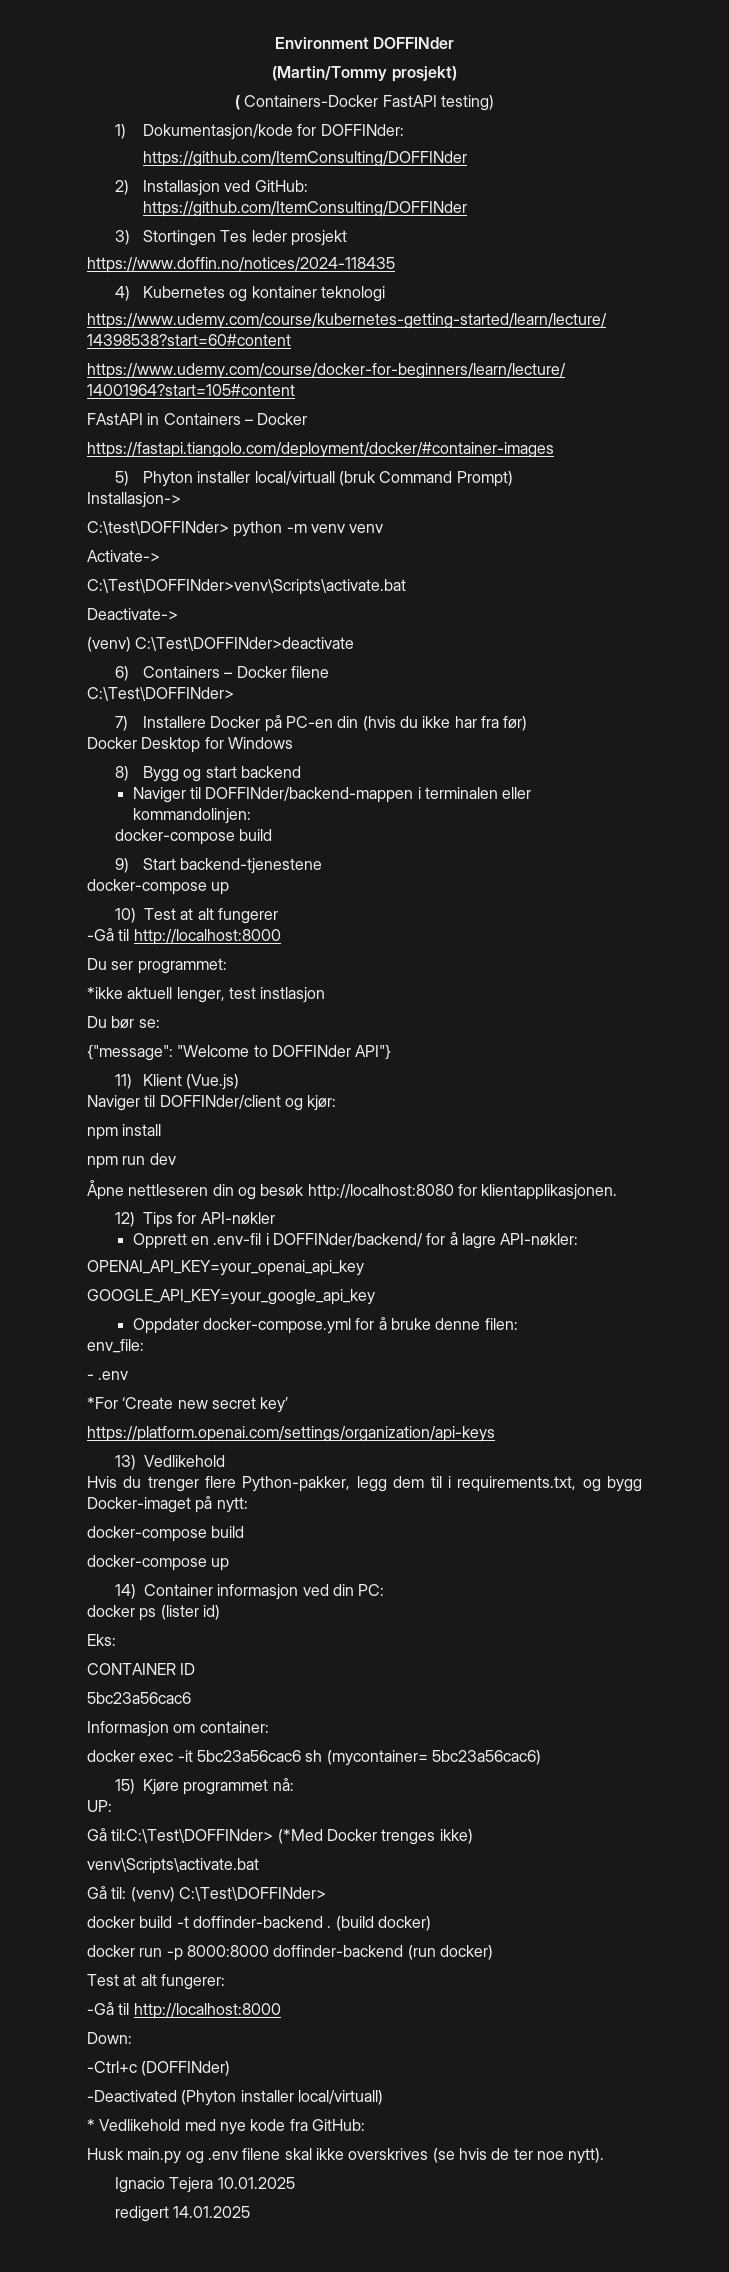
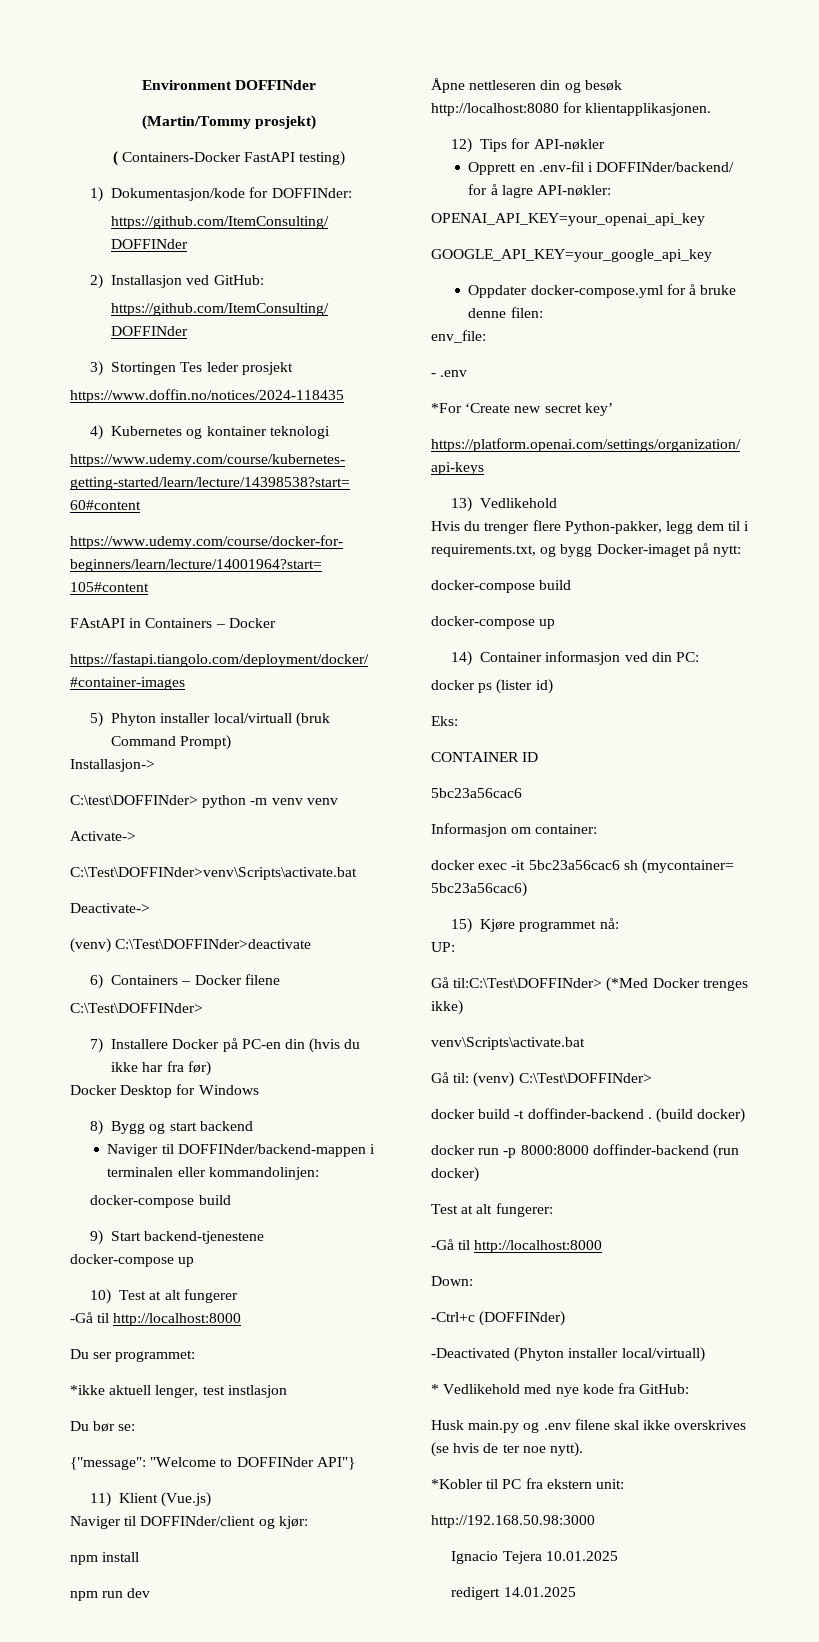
(605, 2156) none -> [431,1478,624,1489] [431,1515,595,1528] // *Kobler til PC fra ekstern unit: // http://192.168.50.98:3000

